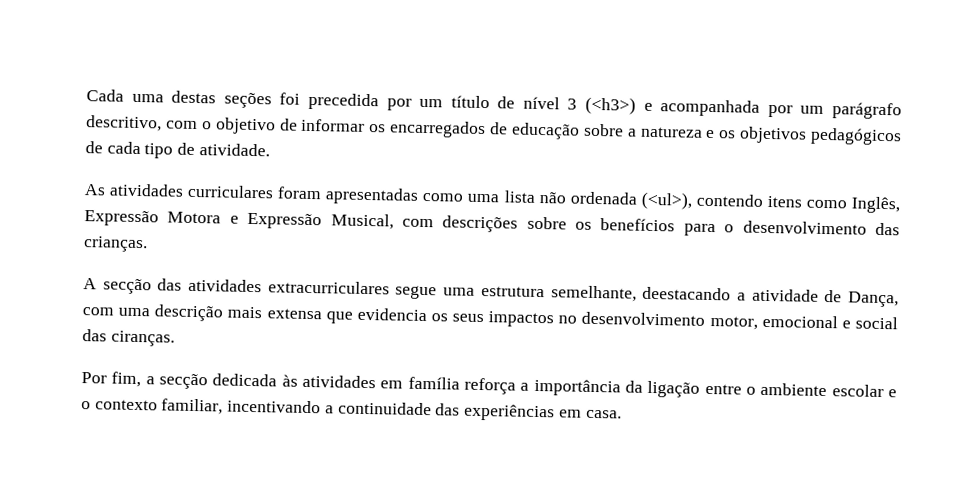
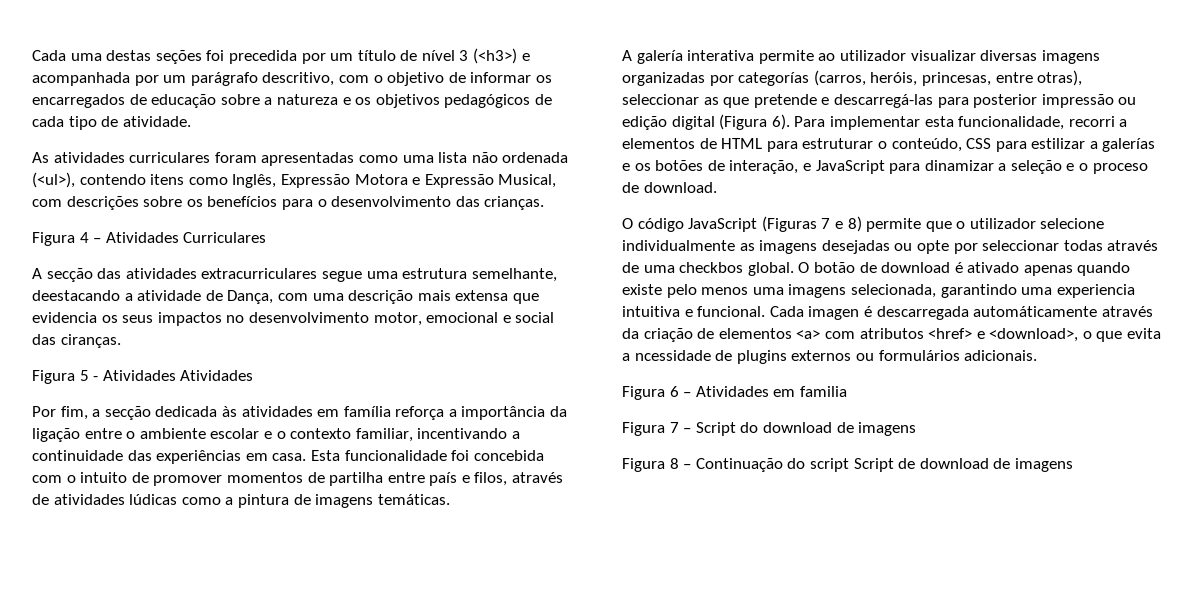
(148, 244) none -> [32,232,267,246] // Figura 4 – Atividades Curriculares
(175, 338) none -> [32,370,254,384] // Figura 5 - Atividades Atividades
(622, 414) none -> [310,450,544,461] [32,472,564,486] [32,494,450,508] [622,50,1100,64] [622,70,1083,86] [622,94,1137,108] [622,114,1128,130] [622,138,1156,152] [622,160,1148,174] [622,182,717,193] [622,216,1105,232] [622,240,1159,254] [622,262,1131,276] [622,284,1135,298] [622,306,1153,320] [622,328,1162,342] [622,350,1038,364] [622,386,847,400] [622,422,917,436] [622,458,1073,472] Esta funcionalidade foi concebida com o intuito de promover momentos de partilha entre país e filos, através de atividades lúdicas como a pintura de imagens temáticas. // A galería interativa permite ao utilizador visualizar diversas imagens organizadas por categorías (carros, heróis, princesas, entre otras), seleccionar as que pretende e descarregá-las para posterior impressão ou edição digital (Figura 6). Para implementar esta funcionalidade, recorri a elementos de HTML para estruturar o conteúdo, CSS para estilizar a galerías e os botões de interação, e JavaScript para dinamizar a seleção e o proceso de download. // O código JavaScript (Figuras 7 e 8) permite que o utilizador selecione individualmente as imagens desejadas ou opte por seleccionar todas através de uma checkbos global. O botão de download é ativado apenas quando existe pelo menos uma imagens selecionada, garantindo uma experiencia intuitiva e funcional. Cada imagen é descarregada automáticamente através da criação de elementos <a> com atributos <href> e <download>, o que evita a ncessidade de plugins externos ou formulários adicionais. // Figura 6 – Atividades em familia // Figura 7 – Script do download de imagens // Figura 8 – Continuação do script Script de download de imagens

